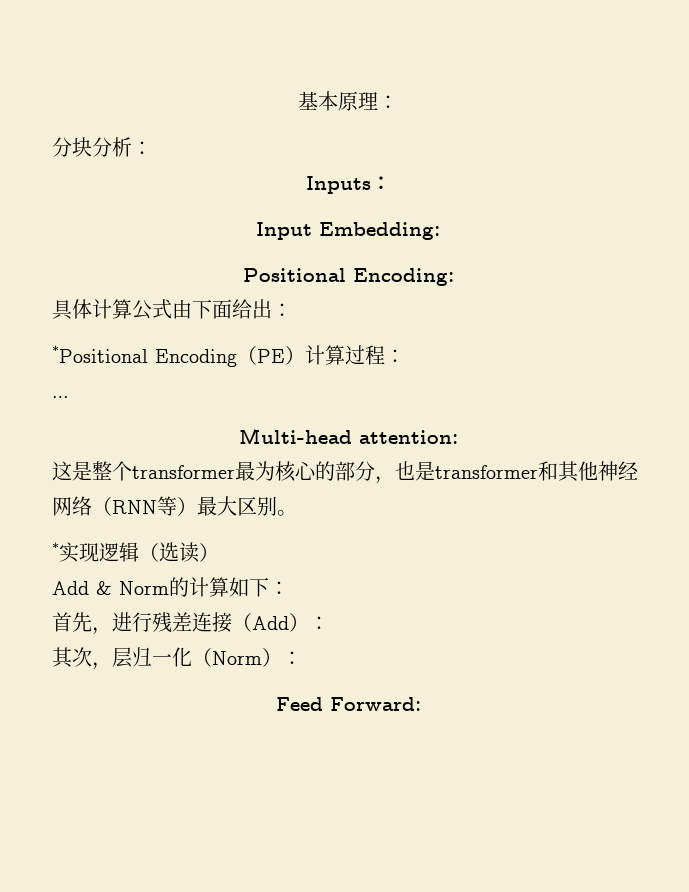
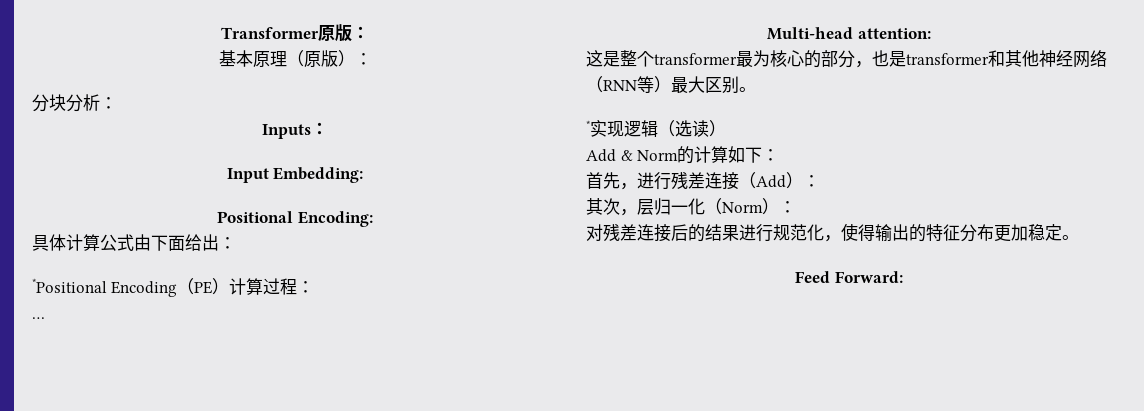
[298,91,378,111] 基本原理 -> [221,24,369,42] [218,50,355,67] Transformer原版： // 基本原理（原版）
(302, 658) none -> [586,223,1079,242] // 对残差连接后的结果进行规范化，使得输出的特征分布更加稳定。

